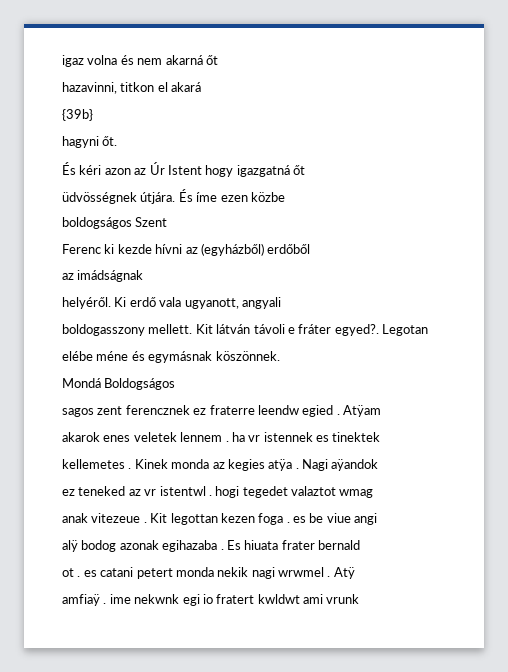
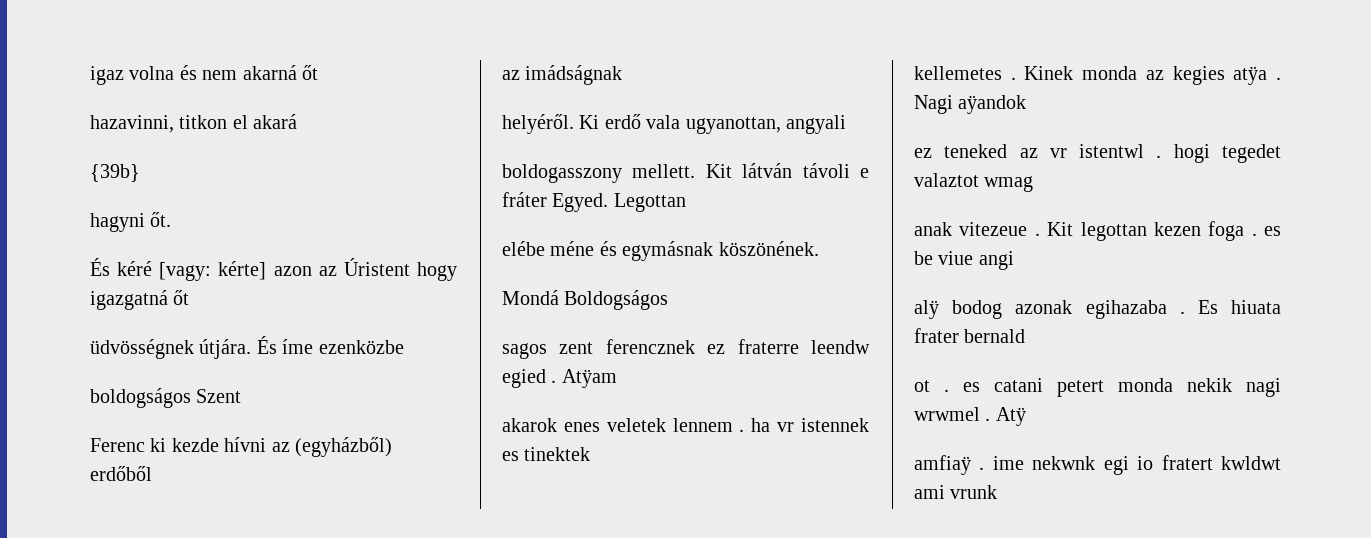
[79,162,202,175] kéri azon az Úr Istent -> [117,258,410,281] kéré [vagy: kérte] azon az Úristent
[220,192,285,202] ezen közbe -> [318,340,404,354] ezenközbe
[184,298,239,309] ugyanott, -> [685,117,781,134] ugyanottan,
[334,324,428,336] egyed?. Legotan -> [552,193,686,212] Egyed. Legottan
[215,351,280,361] köszönnek. -> [718,241,819,256] köszönének.

